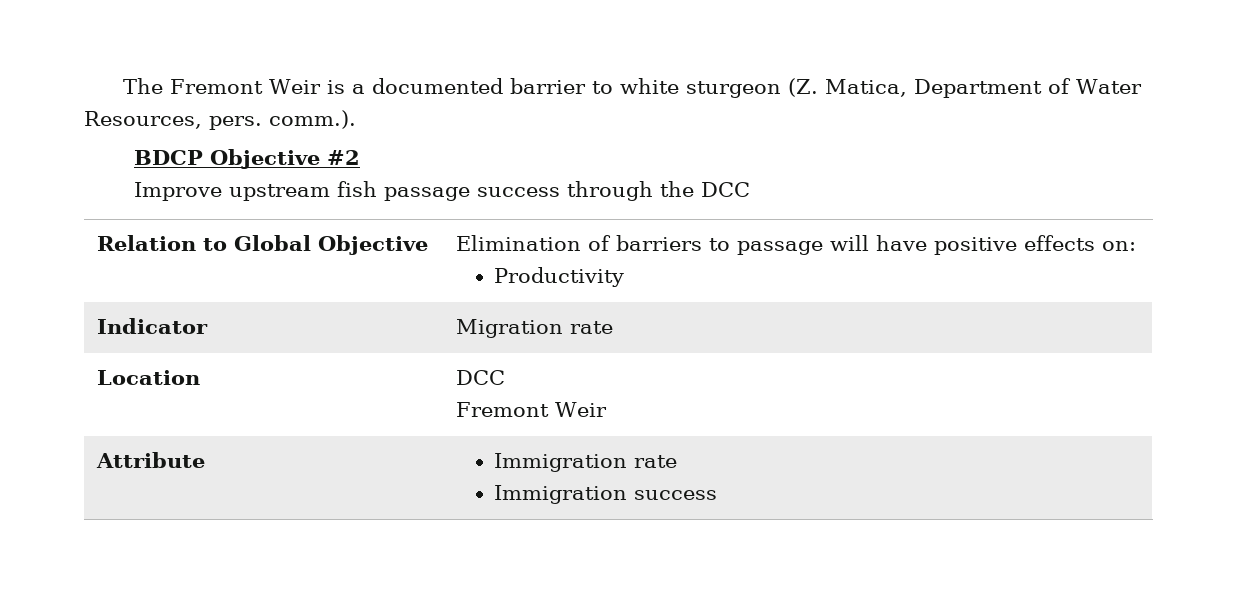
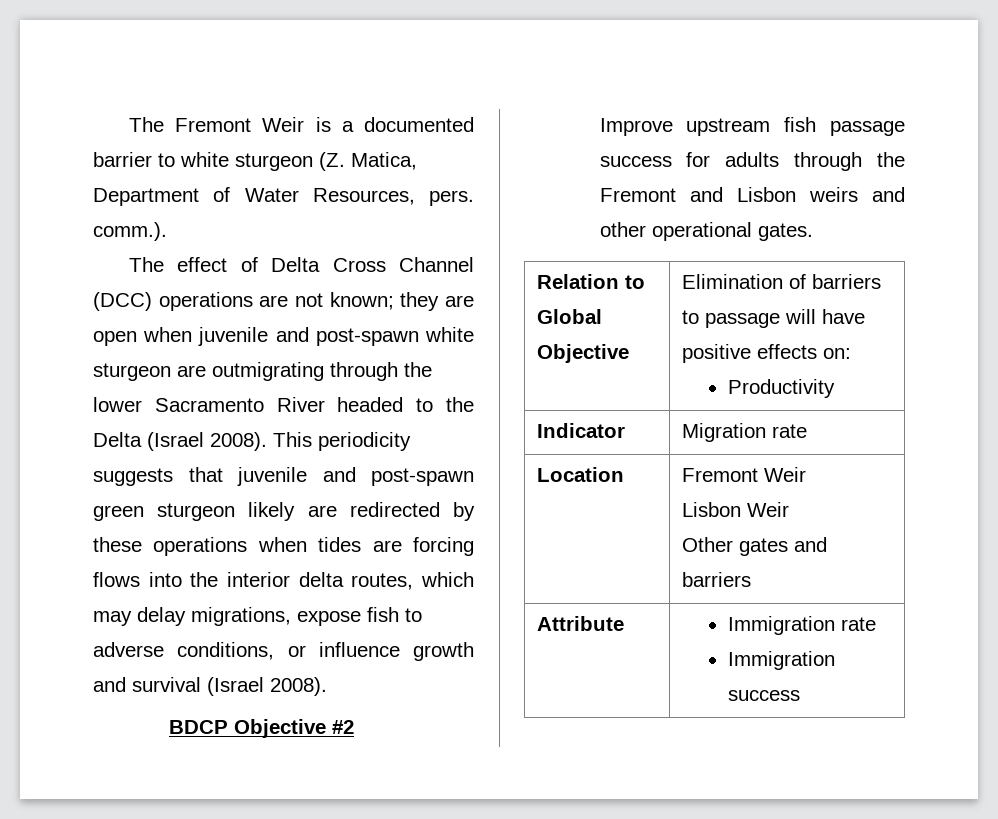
(356, 119) none -> [128,257,474,272] [93,292,474,311] [93,327,474,346] [93,362,432,381] [93,397,475,412] [93,432,411,451] [93,467,474,486] [93,502,475,521] [93,537,474,556] [93,572,474,590] [93,607,422,626] [93,642,474,661] [93,677,327,696] // The effect of Delta Cross Channel (DCC) operations are not known; they are open when juvenile and post-spawn white sturgeon are outmigrating through the lower Sacramento River headed to the Delta (Israel 2008). This periodicity suggests that juvenile and post-spawn green sturgeon likely are redirected by these operations when tides are forcing flows into the interior delta routes, which may delay migrations, expose fish to adverse conditions, or influence growth and survival (Israel 2008).
[567,181,751,201] through the DCC -> [686,152,905,171] [599,187,905,202] [599,222,813,241] for adults through the Fremont and Lisbon weirs and other operational gates.
[456,370,506,385] [456,402,608,417] DCC // Fremont Weir -> [682,467,807,482] [682,502,790,517] [682,537,828,556] [682,572,752,587] Fremont Weir // Lisbon Weir // Other gates and barriers

